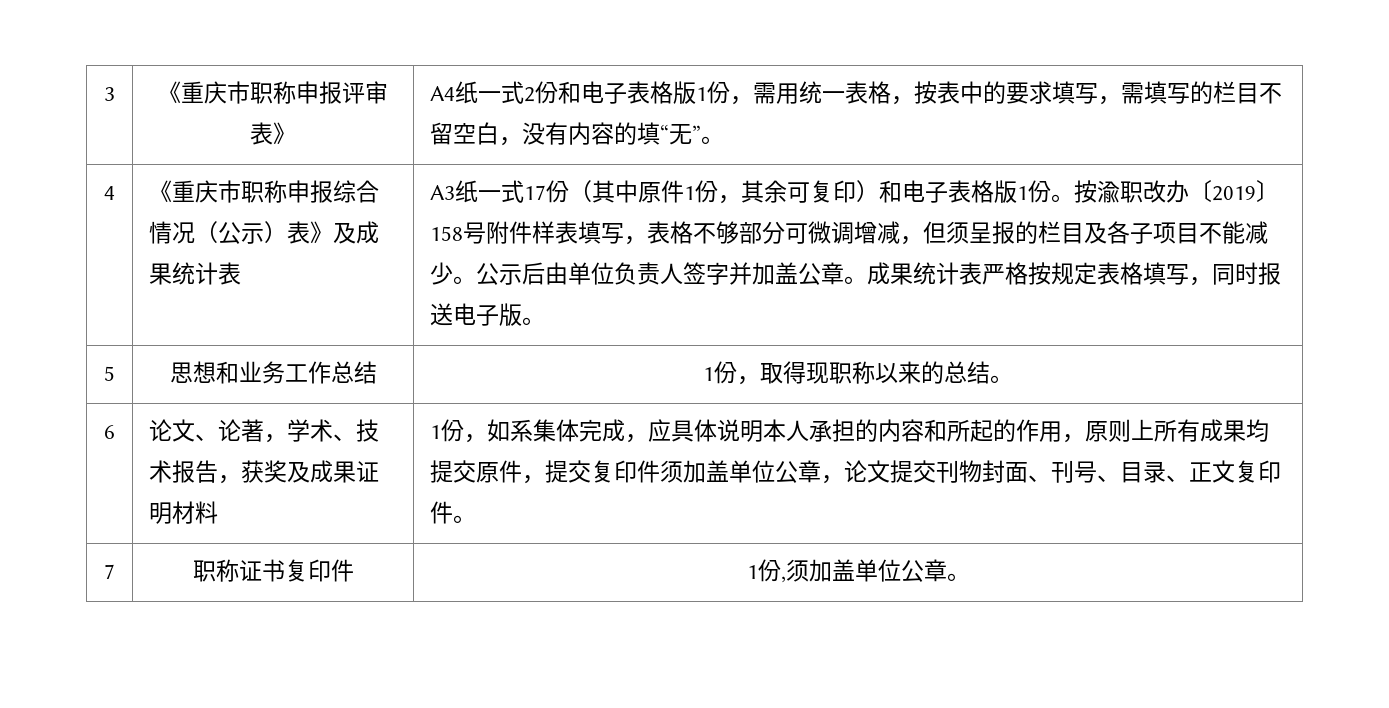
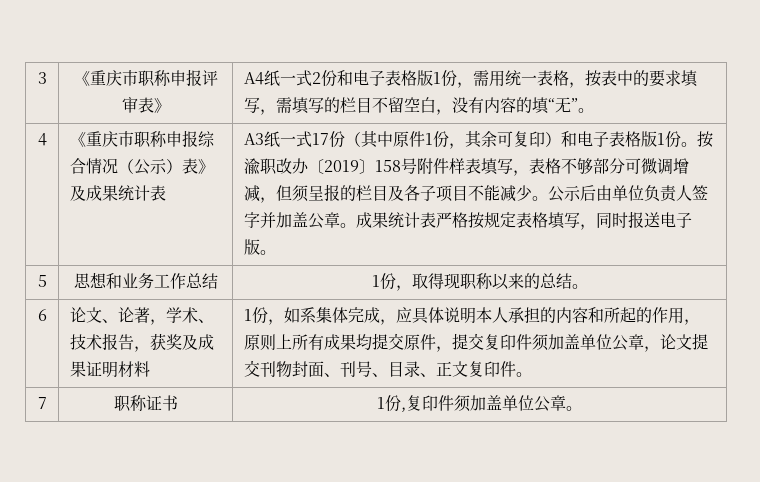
[284,559,354,582] [746,559,786,583] 复印件 | 1份, -> [377,395,454,412] | 1份,复印件

